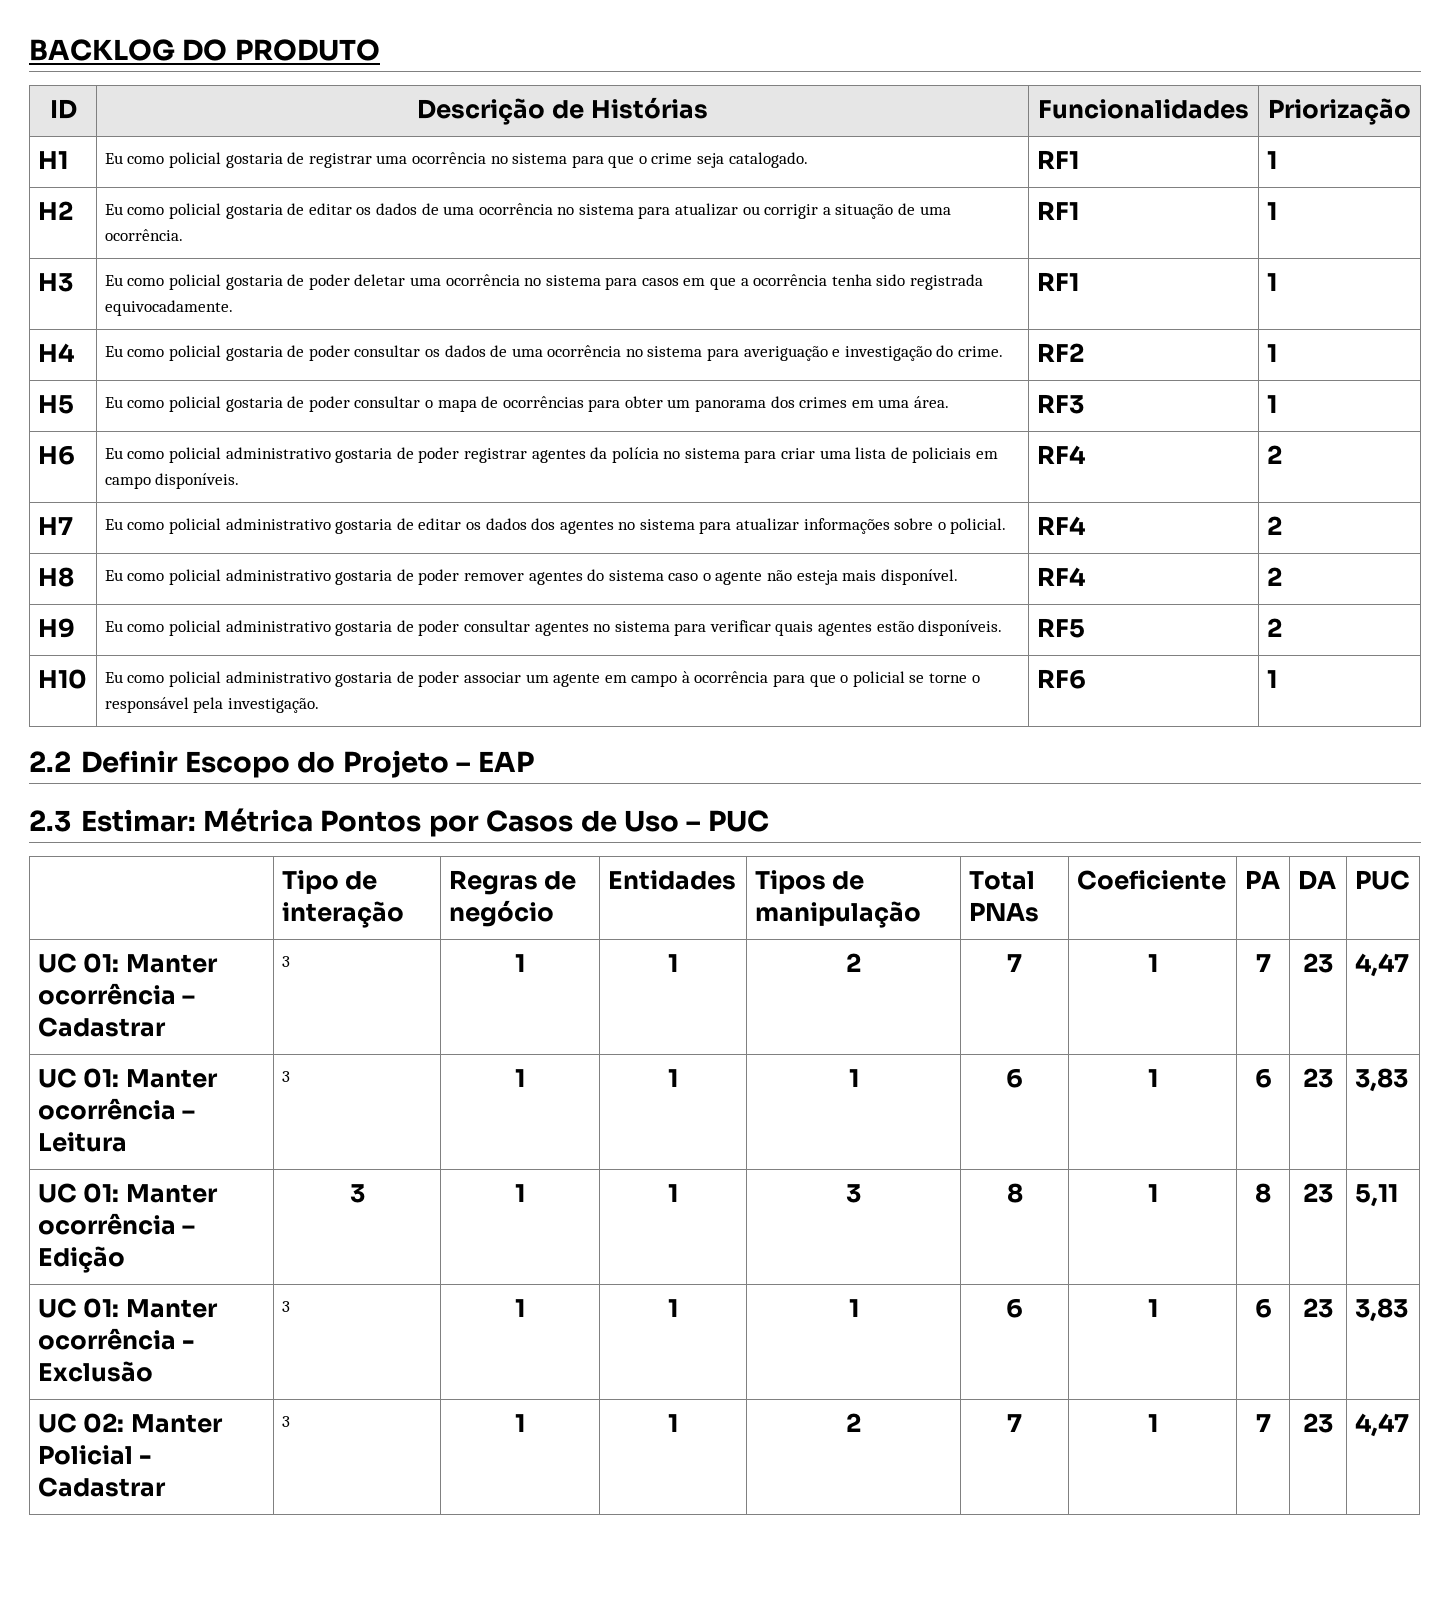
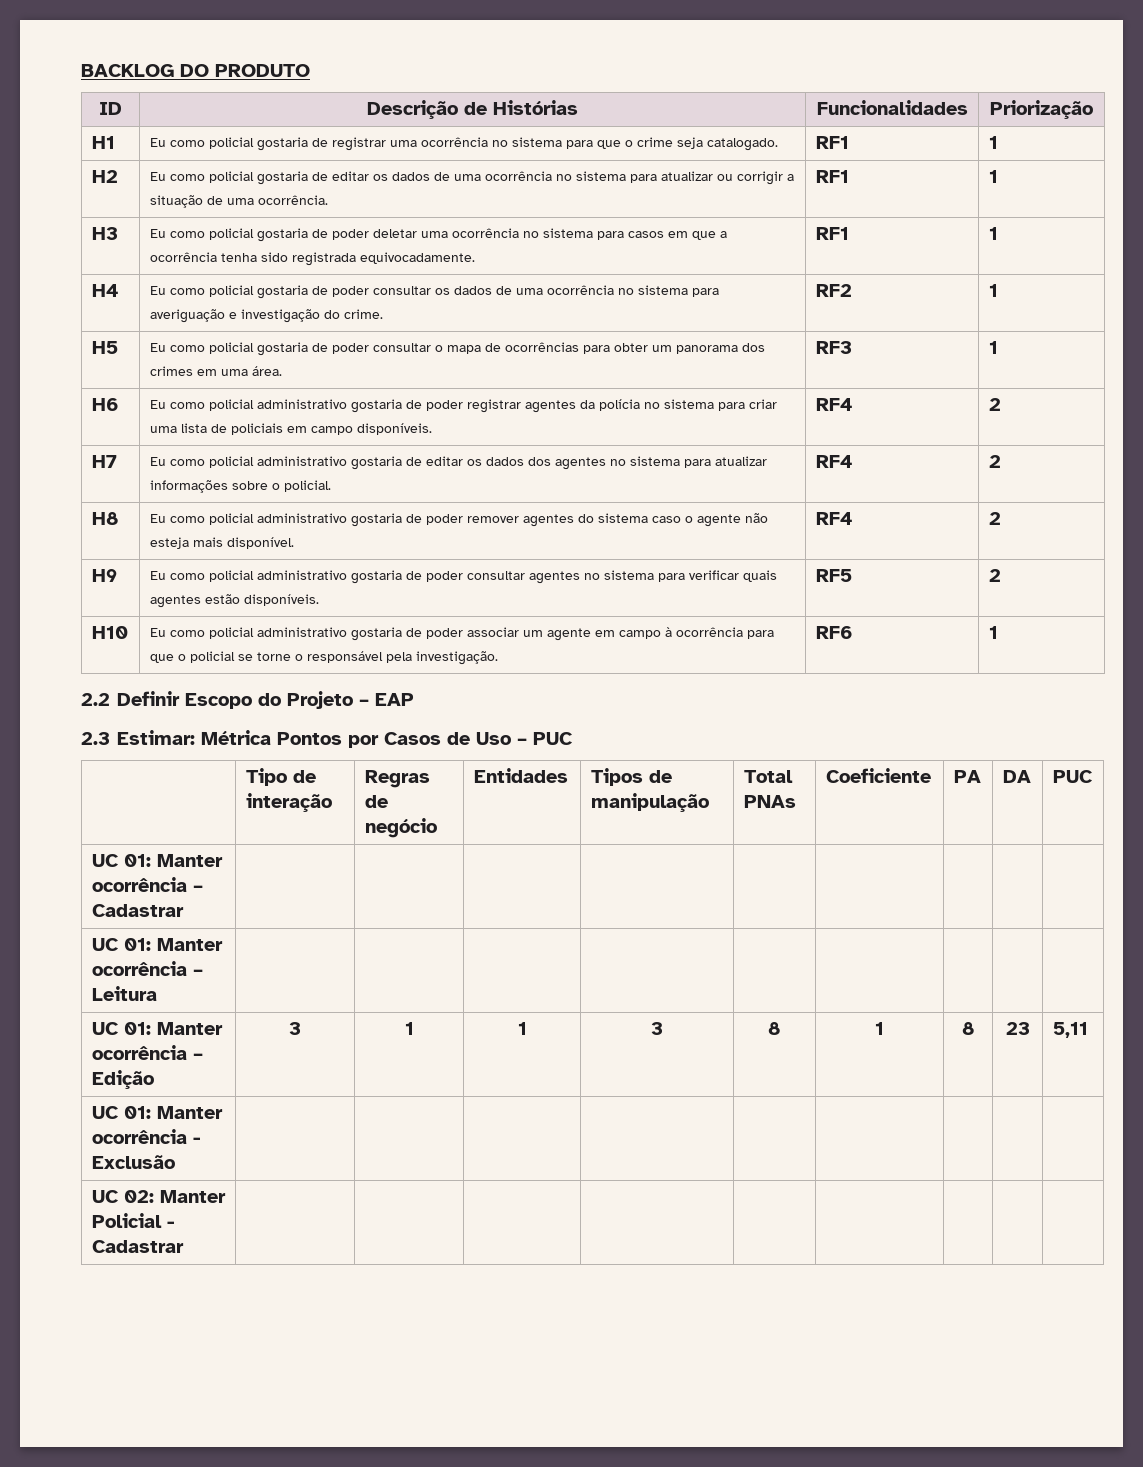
[281,956,290,967] [515,954,525,972] [668,954,678,972] [846,953,861,972] [1007,954,1022,972] [1147,954,1158,972] [1255,954,1271,972] [1303,953,1333,973] [1354,953,1409,977] 3 | 1 | 1 | 2 | 7 | 1 | 7 | 23 | 4,47 -> (184, 910) | | | | | | | |
[281,1071,290,1082] [515,1069,525,1087] [668,1069,678,1087] [848,1069,859,1087] [1006,1068,1023,1088] [1147,1069,1158,1087] [1254,1068,1272,1088] [1303,1068,1333,1088] [1354,1068,1408,1092] 3 | 1 | 1 | 1 | 6 | 1 | 6 | 23 | 3,83 -> (157, 993) | | | | | | | |
[281,1301,290,1312] [515,1299,525,1317] [668,1299,678,1317] [848,1299,859,1317] [1006,1298,1023,1318] [1147,1299,1158,1317] [1254,1298,1272,1318] [1303,1298,1333,1318] [1354,1298,1408,1322] 3 | 1 | 1 | 1 | 6 | 1 | 6 | 23 | 3,83 -> (175, 1162) | | | | | | | |
[281,1416,290,1427] [515,1414,525,1432] [668,1414,678,1432] [846,1413,861,1432] [1007,1414,1022,1432] [1147,1414,1158,1432] [1255,1414,1271,1432] [1303,1413,1333,1433] [1354,1413,1409,1437] 3 | 1 | 1 | 2 | 7 | 1 | 7 | 23 | 4,47 -> (184, 1246) | | | | | | | |

